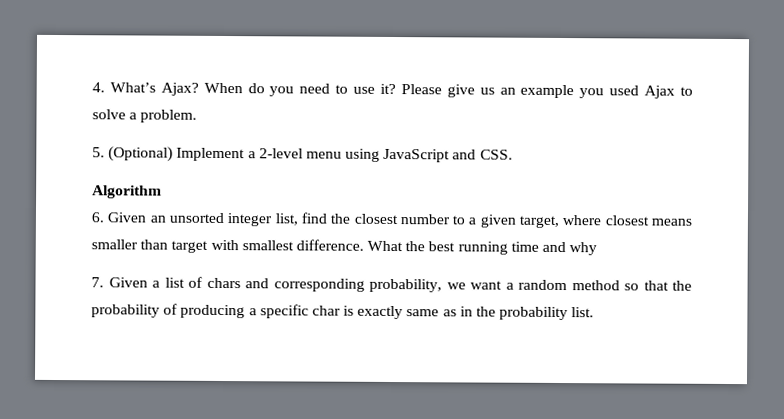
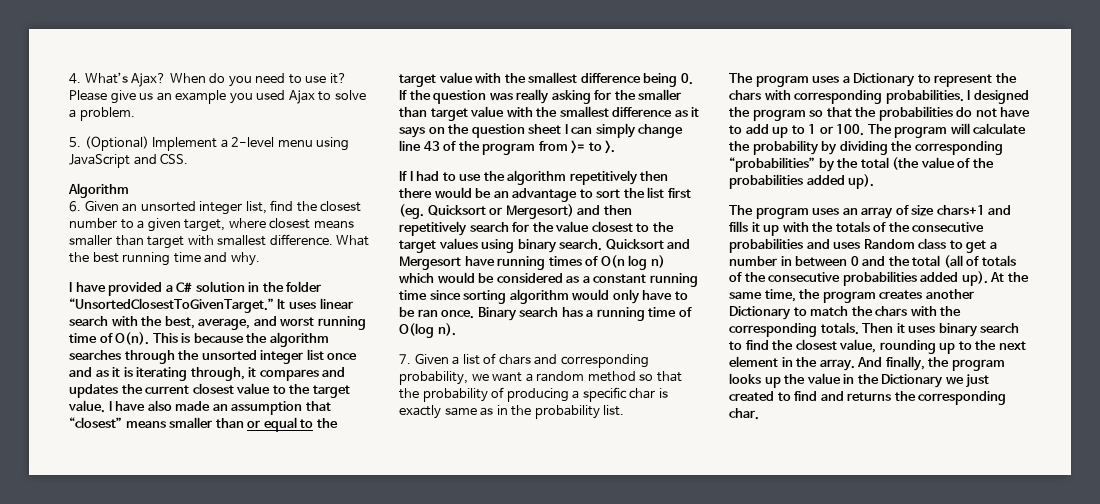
[569,242,598,256] why -> [230,252,260,266] [69,281,322,296] [69,298,353,313] [69,316,366,330] [69,332,329,347] [69,349,358,364] [69,367,346,381] [69,383,350,398] [68,400,331,415] [69,417,338,432] [399,72,693,87] [399,89,682,104] [399,106,700,121] [399,123,684,138] [399,140,616,155] [399,170,669,185] [399,187,691,202] [399,204,632,219] [399,221,674,236] [399,238,691,253] [399,255,665,270] [399,272,698,287] [399,289,688,304] [399,307,692,321] [399,323,456,338] why. // I have provided a C# solution in the folder “UnsortedClosestToGivenTarget.” It uses linear search with the best, average, and worst running time of O(n). This is because the algorithm searches through the unsorted integer list once and as it is iterating through, it compares and updates the current closest value to the target value. I have also made an assumption that “closest” means smaller than or equal to the target value with the smallest difference being 0. If the question was really asking for the smaller than target value with the smallest difference as it says on the question sheet I can simply change line 43 of the program from >= to >. // If I had to use the algorithm repetitively then there would be an advantage to sort the list first (eg. Quicksort or Mergesort) and then repetitively search for the value closest to the target values using binary search. Quicksort and Mergesort have running times of O(n log n) which would be considered as a constant running time since sorting algorithm would only have to be ran once. Binary search has a running time of O(log n).
(595, 312) none -> [729,73,1017,87] [729,89,1029,104] [729,106,1031,121] [729,123,1027,138] [729,140,1003,155] [729,157,994,172] [729,174,875,189] [729,205,1012,219] [729,221,985,236] [729,238,997,253] [729,255,1016,268] [729,271,1029,286] [729,289,974,303] [729,306,962,320] [729,322,1020,337] [729,339,1026,354] [729,356,1005,371] [729,373,990,388] [729,391,1007,405] [729,408,759,420] // The program uses a Dictionary to represent the chars with corresponding probabilities. I designed the program so that the probabilities do not have to add up to 1 or 100. The program will calculate the probability by dividing the corresponding “probabilities” by the total (the value of the probabilities added up). // The program uses an array of size chars+1 and fills it up with the totals of the consecutive probabilities and uses Random class to get a number in between 0 and the total (all of totals of the consecutive probabilities added up). At the same time, the program creates another Dictionary to match the chars with the corresponding totals. Then it uses binary search to find the closest value, rounding up to the next element in the array. And finally, the program looks up the value in the Dictionary we just created to find and returns the corresponding char.

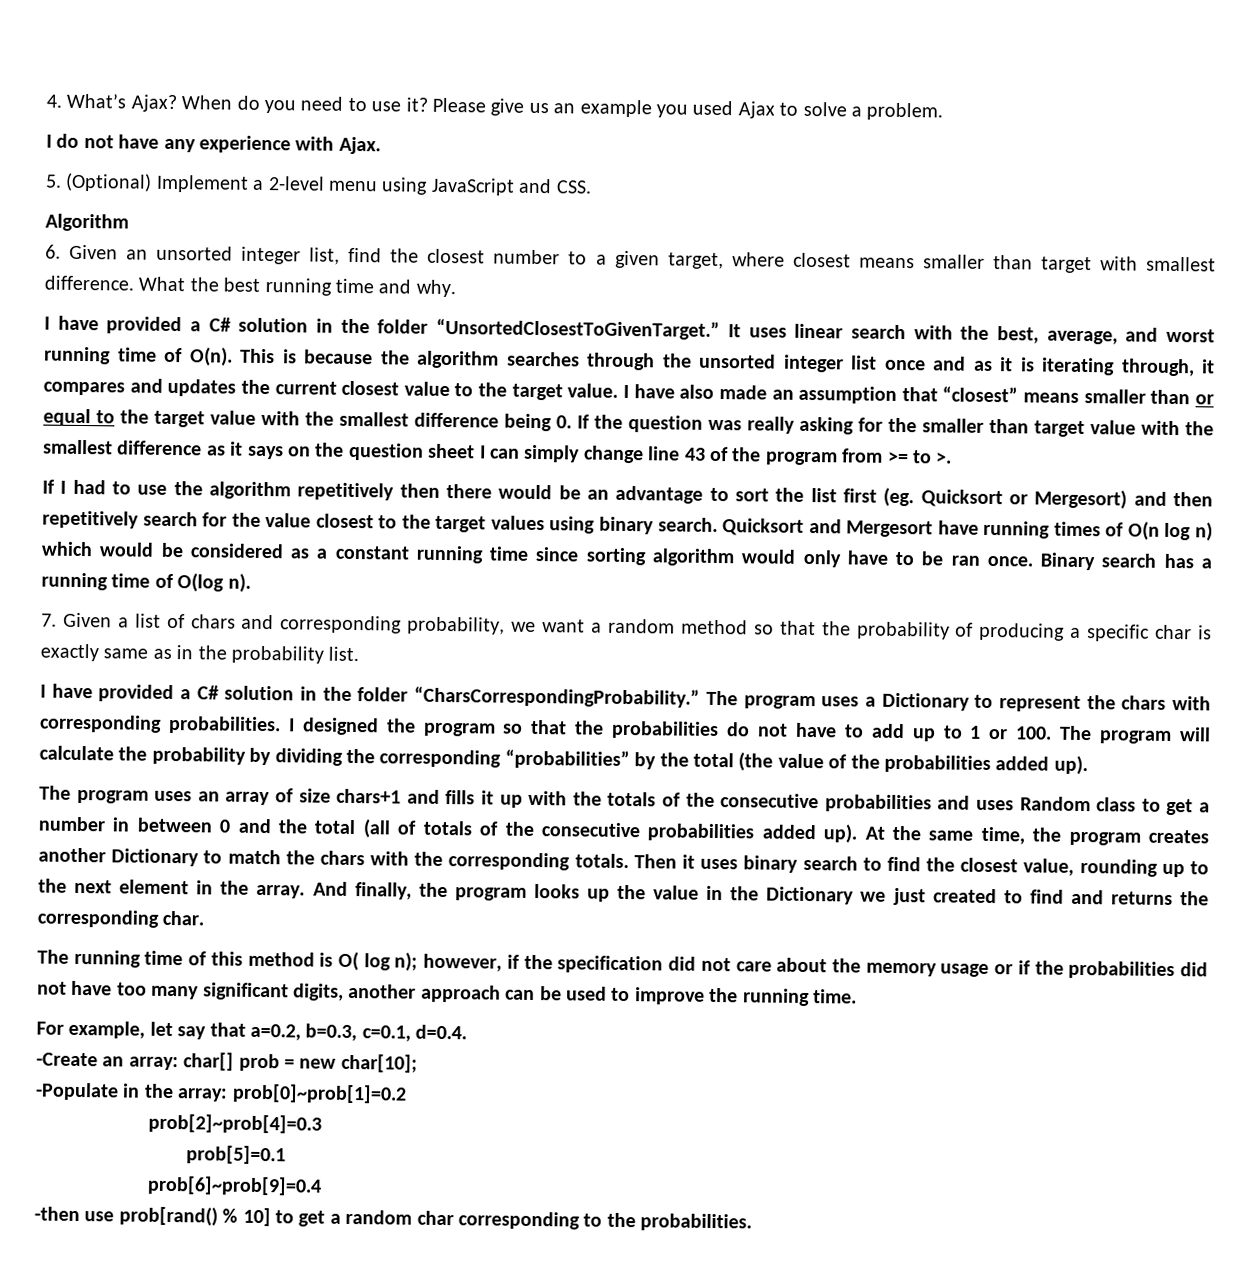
(135, 114) none -> [46,133,381,155] // I do not have any experience with Ajax.
(625, 410) none -> [40,683,701,708] I have provided a C# solution in the folder “CharsCorrespondingProbability.”
(759, 414) none -> [37,949,1209,980] [37,980,857,1007] [36,1020,468,1042] [36,1052,418,1073] [35,1082,407,1104] [148,1113,323,1134] [185,1145,286,1165] [147,1175,323,1196] [34,1206,753,1232] // The running time of this method is O( log n); however, if the specification did not care about the memory usage or if the probabilities did not have too many significant digits, another approach can be used to improve the running time. // For example, let say that a=0.2, b=0.3, c=0.1, d=0.4. // -Create an array: char[] prob = new char[10]; // -Populate in the array: prob[0]~prob[1]=0.2 // prob[2]~prob[4]=0.3 // prob[5]=0.1 // prob[6]~prob[9]=0.4 // -then use prob[rand() % 10] to get a random char corresponding to the probabilities.

